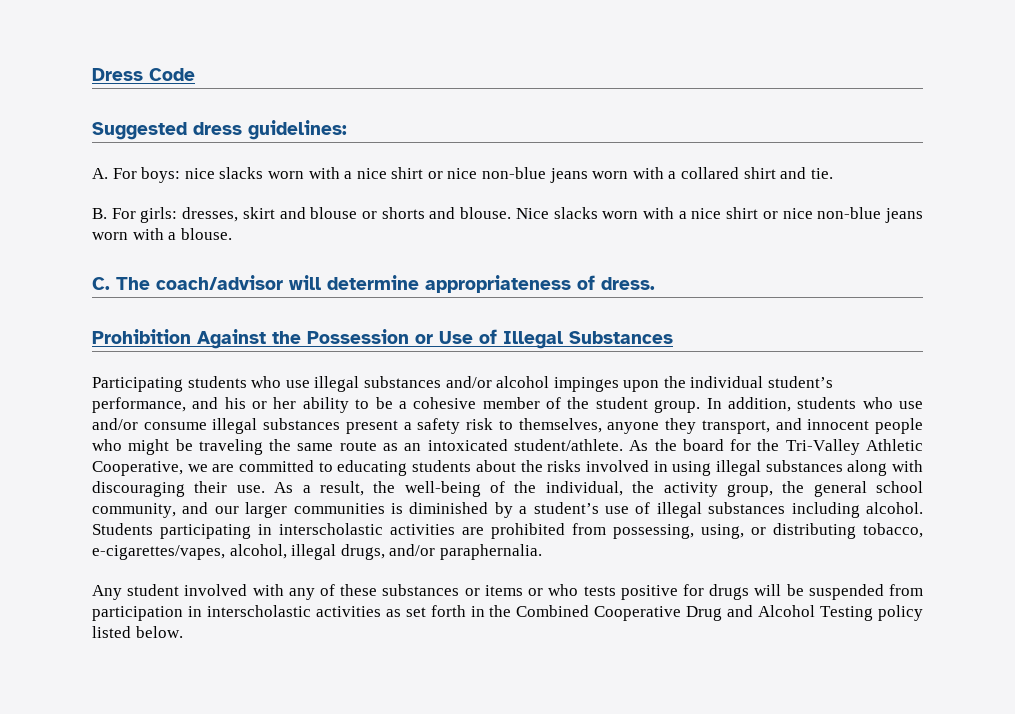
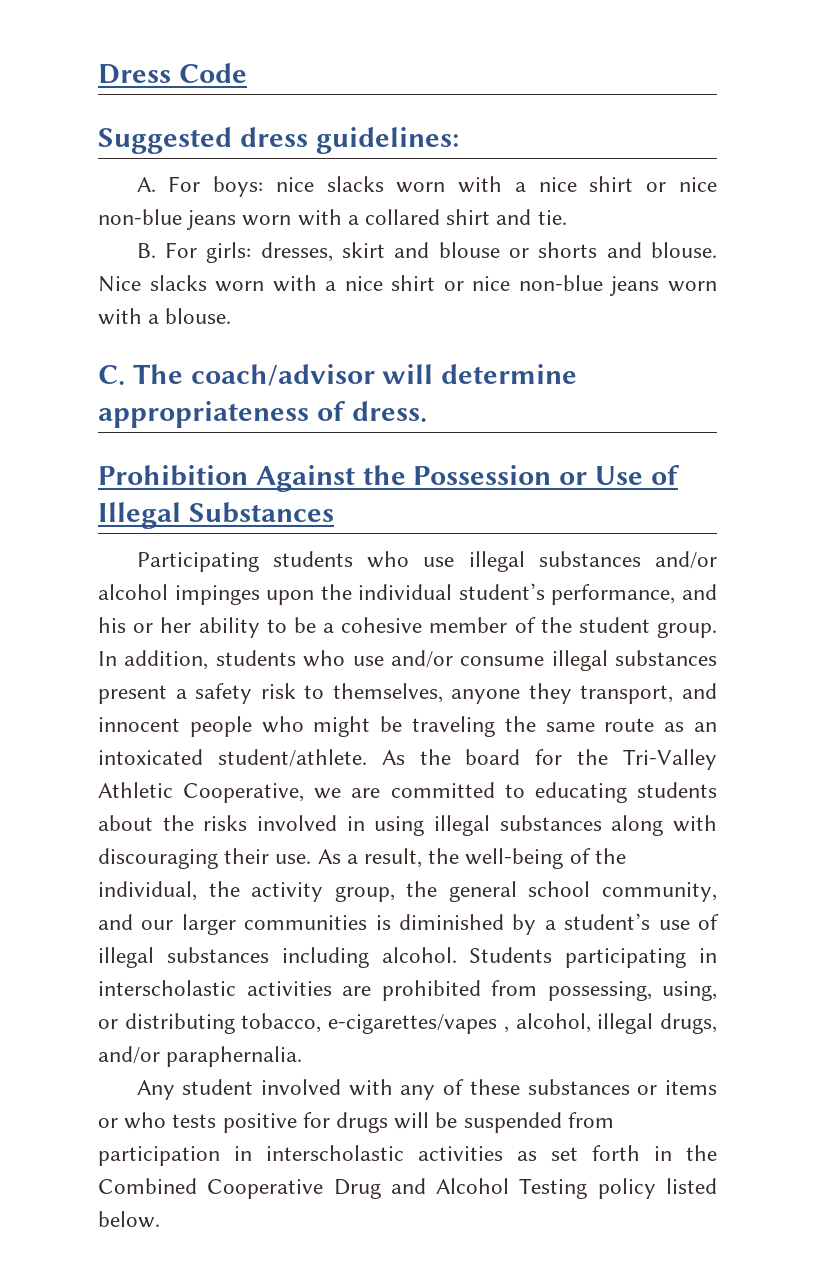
[92,545,225,560] e-cigarettes/vapes, -> [328,1014,509,1034] e-cigarettes/vapes ,

